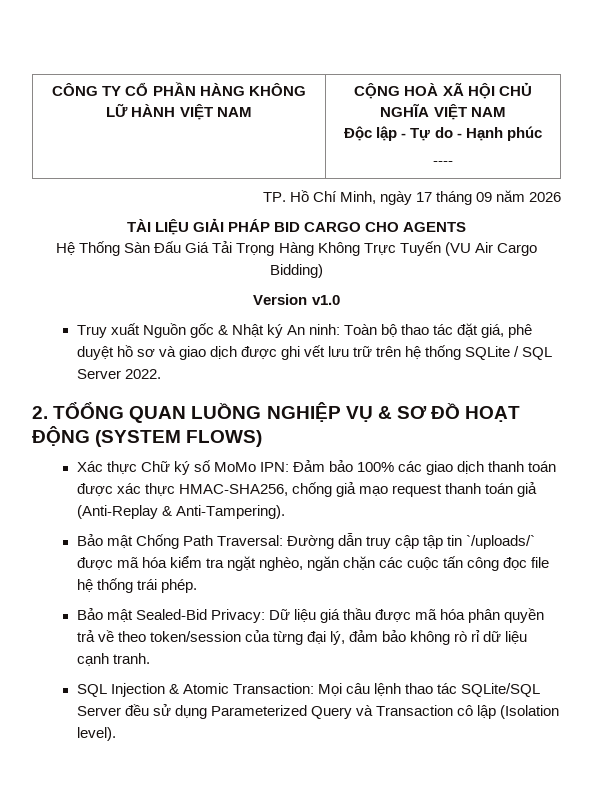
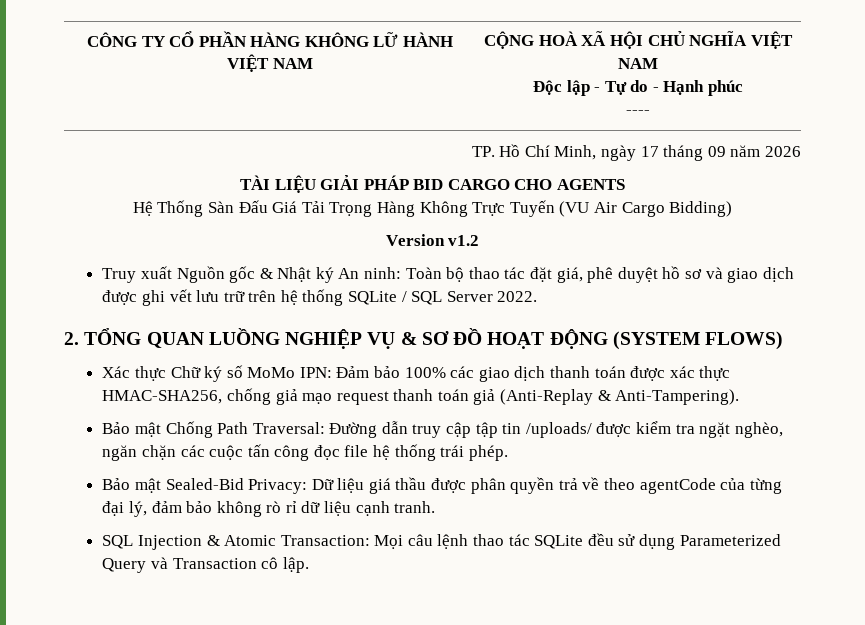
[311,295,340,305] v1.0 -> [448,235,480,246] v1.2
[53,402,125,419] TỔỔNG -> [84,328,142,345] TỔNG
[466,535,536,549] [76,557,167,570] `/uploads/` được mã hóa -> [525,422,632,438] /uploads/ được
[414,609,465,620] mã hóa -> (467, 485) none
[149,631,241,642] token/session -> [639,478,716,494] agentCode
[460,683,540,697] [76,706,121,716] SQLite/SQL Server -> [534,535,584,549] SQLite
[476,705,559,719] [76,727,116,741] lập (Isolation level). -> [282,557,309,573] lập.

